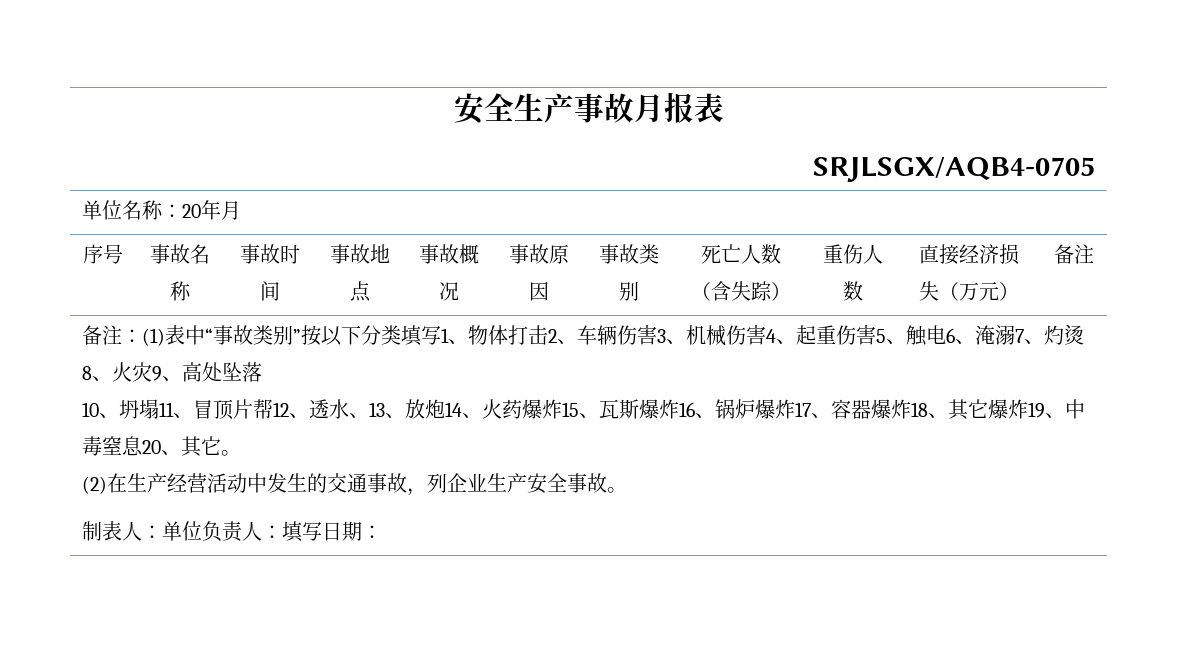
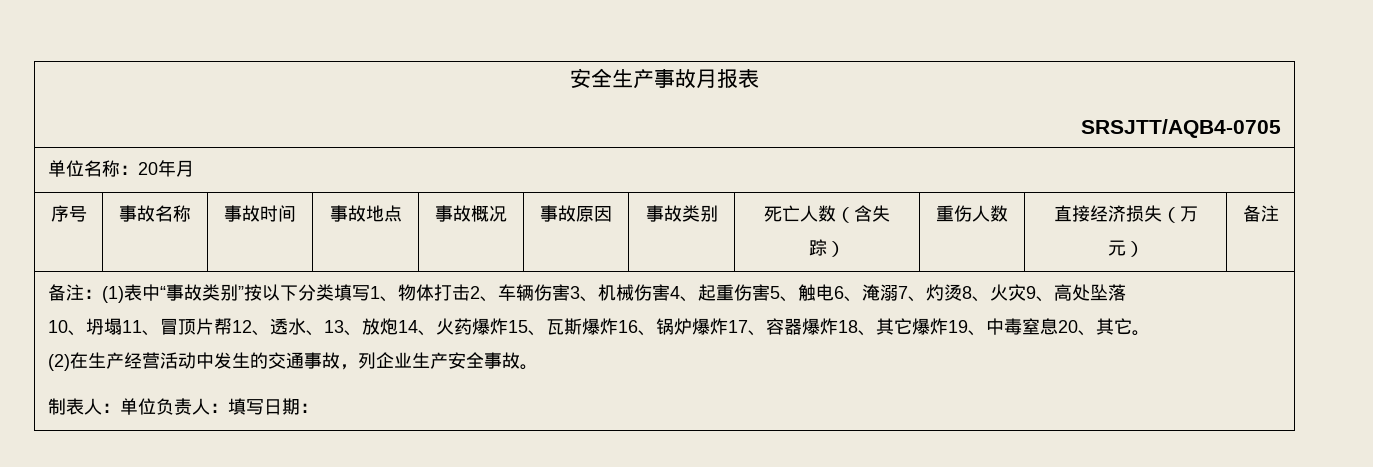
[812,157,1095,182] SRJLSGX/AQB4-0705 -> [1081,119,1282,138] SRSJTT/AQB4-0705

